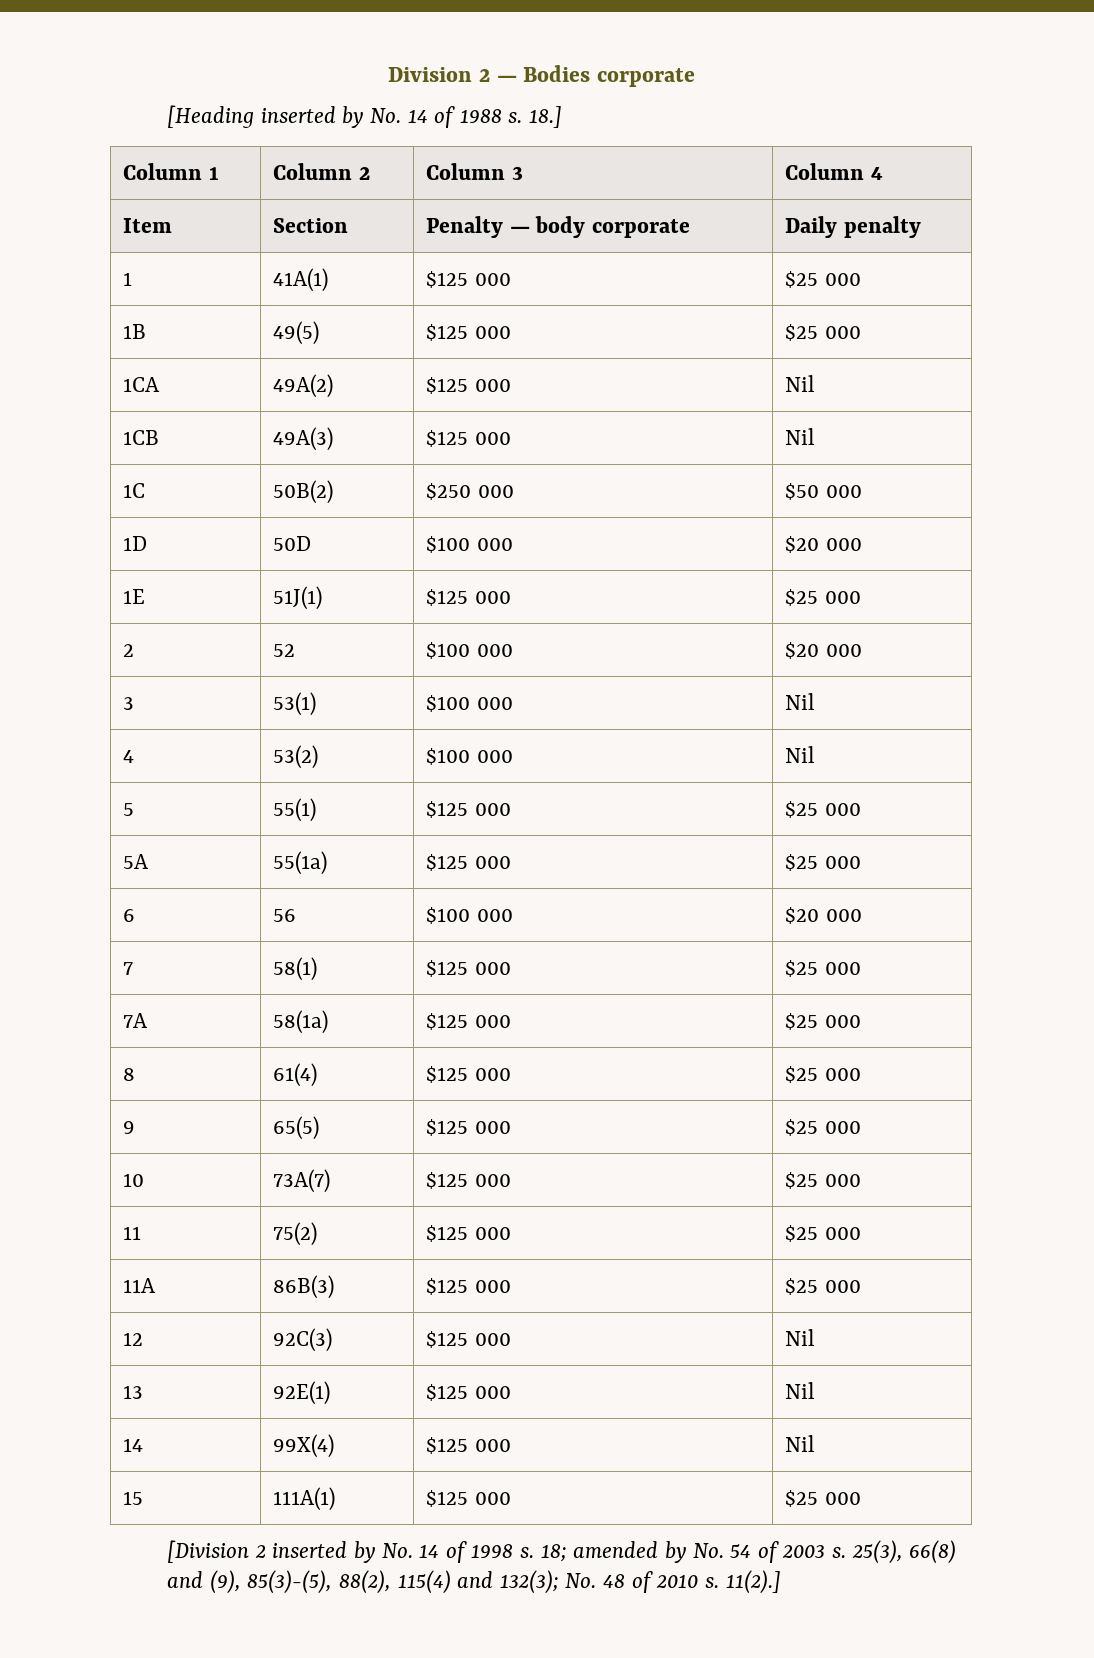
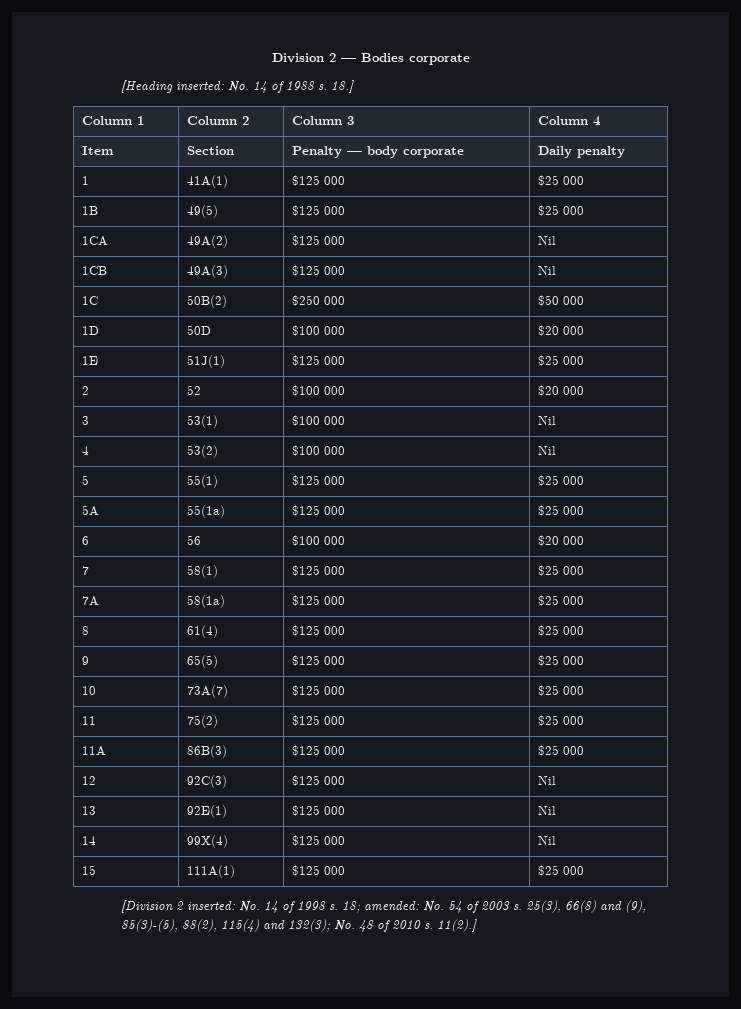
[260,106,364,128] inserted by -> [176,81,225,91] inserted:
[272,1541,376,1563] inserted by -> [187,901,236,911] inserted:
[573,1541,686,1563] amended by -> [364,901,420,911] amended:

